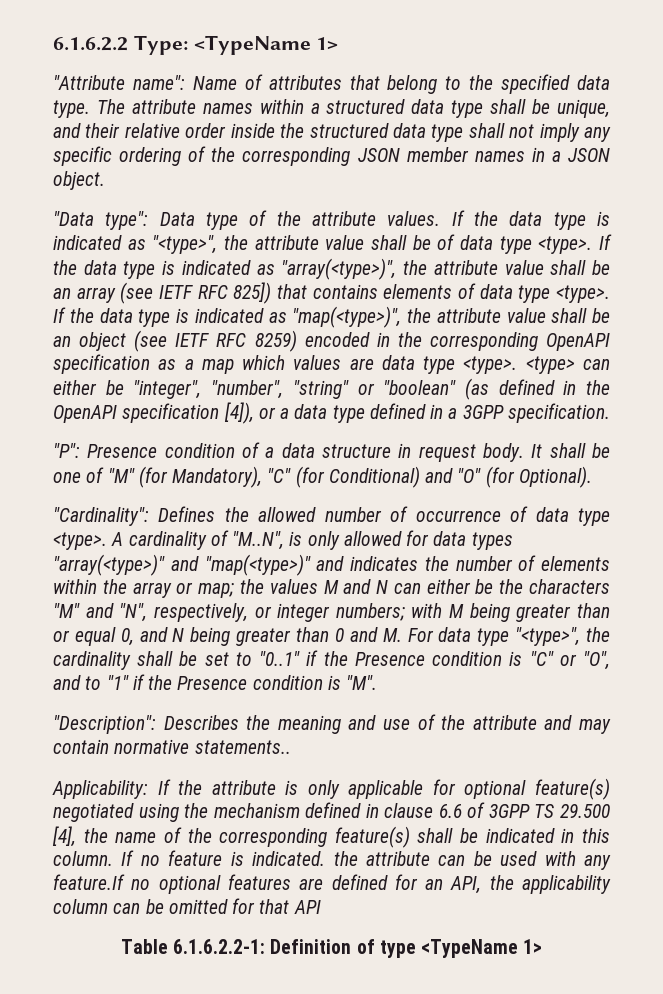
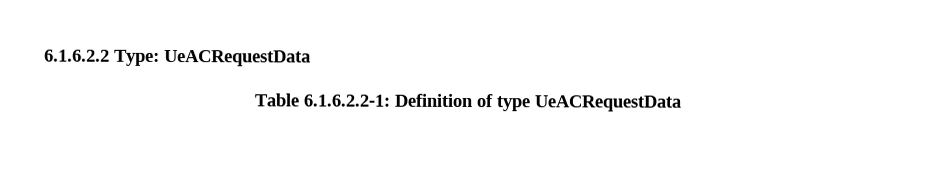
[193,35,339,55] [53,74,610,94] [53,99,611,118] [53,123,611,142] [53,146,611,166] [53,171,105,190] [53,210,610,230] [53,234,613,254] [53,258,611,280] [53,282,610,304] [53,306,610,328] [53,330,611,352] [53,354,610,374] [53,378,610,400] [53,402,610,424] [53,442,610,462] [53,466,592,488] [53,506,611,526] [53,530,513,550] [53,554,610,576] [53,579,610,598] [53,603,610,622] [53,627,611,646] [53,650,610,670] [53,674,378,690] [53,714,612,734] [53,739,291,754] [52,778,610,800] [53,802,611,822] [52,826,610,848] [53,850,611,870] [53,874,612,894] [53,898,321,914] <TypeName 1> // "Attribute name": Name of attributes that belong to the specified data type. The attribute names within a structured data type shall be unique, and their relative order inside the structured data type shall not imply any specific ordering of the corresponding JSON member names in a JSON object. // "Data type": Data type of the attribute values. If the data type is indicated as "<type>", the attribute value shall be of data type <type>. If the data type is indicated as "array(<type>)", the attribute value shall be an array (see IETF RFC 825]) that contains elements of data type <type>. If the data type is indicated as "map(<type>)", the attribute value shall be an object (see IETF RFC 8259) encoded in the corresponding OpenAPI specification as a map which values are data type <type>. <type> can either be "integer", "number", "string" or "boolean" (as defined in the OpenAPI specification [4]), or a data type defined in a 3GPP specification. // "P": Presence condition of a data structure in request body. It shall be one of "M" (for Mandatory), "C" (for Conditional) and "O" (for Optional). // "Cardinality": Defines the allowed number of occurrence of data type <type>. A cardinality of "M..N", is only allowed for data types "array(<type>)" and "map(<type>)" and indicates the number of elements within the array or map; the values M and N can either be the characters "M" and "N", respectively, or integer numbers; with M being greater than or equal 0, and N being greater than 0 and M. For data type "<type>", the cardinality shall be set to "0..1" if the Presence condition is "C" or "O", and to "1" if the Presence condition is "M". // "Description": Describes the meaning and use of the attribute and may contain normative statements.. // Applicability: If the attribute is only applicable for optional feature(s) negotiated using the mechanism defined in clause 6.6 of 3GPP TS 29.500 [4], the name of the corresponding feature(s) shall be indicated in this column. If no feature is indicated. the attribute can be used with any feature.If no optional features are defined for an API, the applicability column can be omitted for that API -> [164,49,311,67] UeACRequestData
[421,939,543,958] <TypeName 1> -> [533,95,681,112] UeACRequestData

